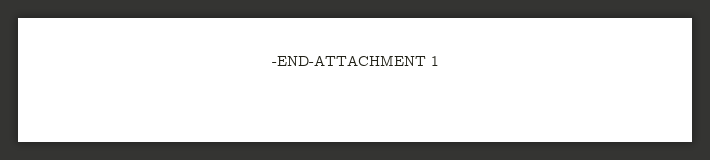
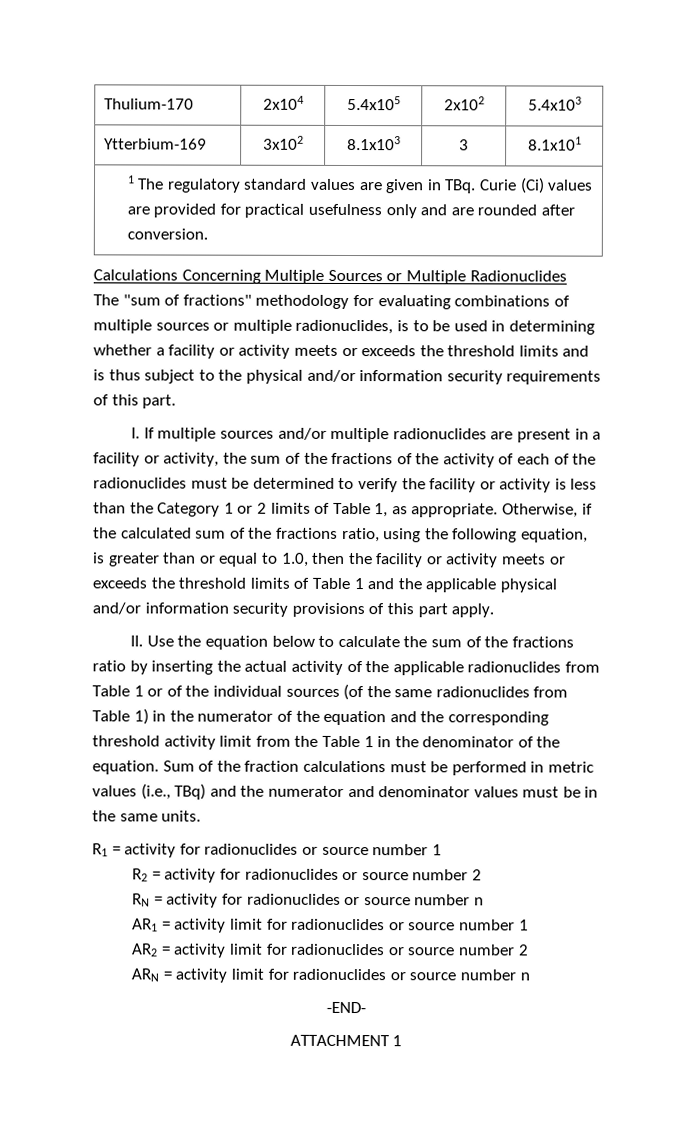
[271,55,426,66] -END-ATTACHMENT -> [103,98,194,110] [262,95,304,110] [346,95,401,111] [443,96,485,111] [527,96,582,111] [103,138,207,150] [262,135,304,150] [346,135,401,151] [459,139,469,151] [527,136,582,151] [127,175,594,194] [126,203,575,219] [126,228,208,240] [93,269,567,285] [93,294,570,310] [93,319,595,335] [93,344,590,359] [93,369,602,385] [93,394,177,409] [131,427,602,443] [93,452,597,468] [93,477,598,493] [93,502,593,518] [93,527,588,543] [93,552,566,568] [92,577,557,593] [92,602,495,618] [130,635,574,650] [92,660,600,676] [92,683,569,701] [92,708,549,726] [92,735,561,750] [92,760,594,776] [92,783,599,800] [92,810,202,822] [92,843,442,858] [132,868,482,883] [132,893,484,908] [132,918,529,933] [131,943,529,958] [131,968,530,983] [326,1001,366,1014] [289,1034,390,1047] Thulium-170 | 2x104 | 5.4x105 | 2x102 | 5.4x103 // Ytterbium-169 | 3x102 | 8.1x103 | 3 | 8.1x101 // 1 The regulatory standard values are given in TBq. Curie (Ci) values are provided for practical usefulness only and are rounded after conversion. // Calculations Concerning Multiple Sources or Multiple Radionuclides // The "sum of fractions" methodology for evaluating combinations of multiple sources or multiple radionuclides, is to be used in determining whether a facility or activity meets or exceeds the threshold limits and is thus subject to the physical and/or information security requirements of this part. // I. If multiple sources and/or multiple radionuclides are present in a facility or activity, the sum of the fractions of the activity of each of the radionuclides must be determined to verify the facility or activity is less than the Category 1 or 2 limits of Table 1, as appropriate. Otherwise, if the calculated sum of the fractions ratio, using the following equation, is greater than or equal to 1.0, then the facility or activity meets or exceeds the threshold limits of Table 1 and the applicable physical and/or information security provisions of this part apply. // II. Use the equation below to calculate the sum of the fractions ratio by inserting the actual activity of the applicable radionuclides from Table 1 or of the individual sources (of the same radionuclides from Table 1) in the numerator of the equation and the corresponding threshold activity limit from the Table 1 in the denominator of the equation. Sum of the fraction calculations must be performed in metric values (i.e., TBq) and the numerator and denominator values must be in the same units. // R1 = activity for radionuclides or source number 1 // R2 = activity for radionuclides or source number 2 // RN = activity for radionuclides or source number n // AR1 = activity limit for radionuclides or source number 1 // AR2 = activity limit for radionuclides or source number 2 // ARN = activity limit for radionuclides or source number n // -END- // ATTACHMENT

